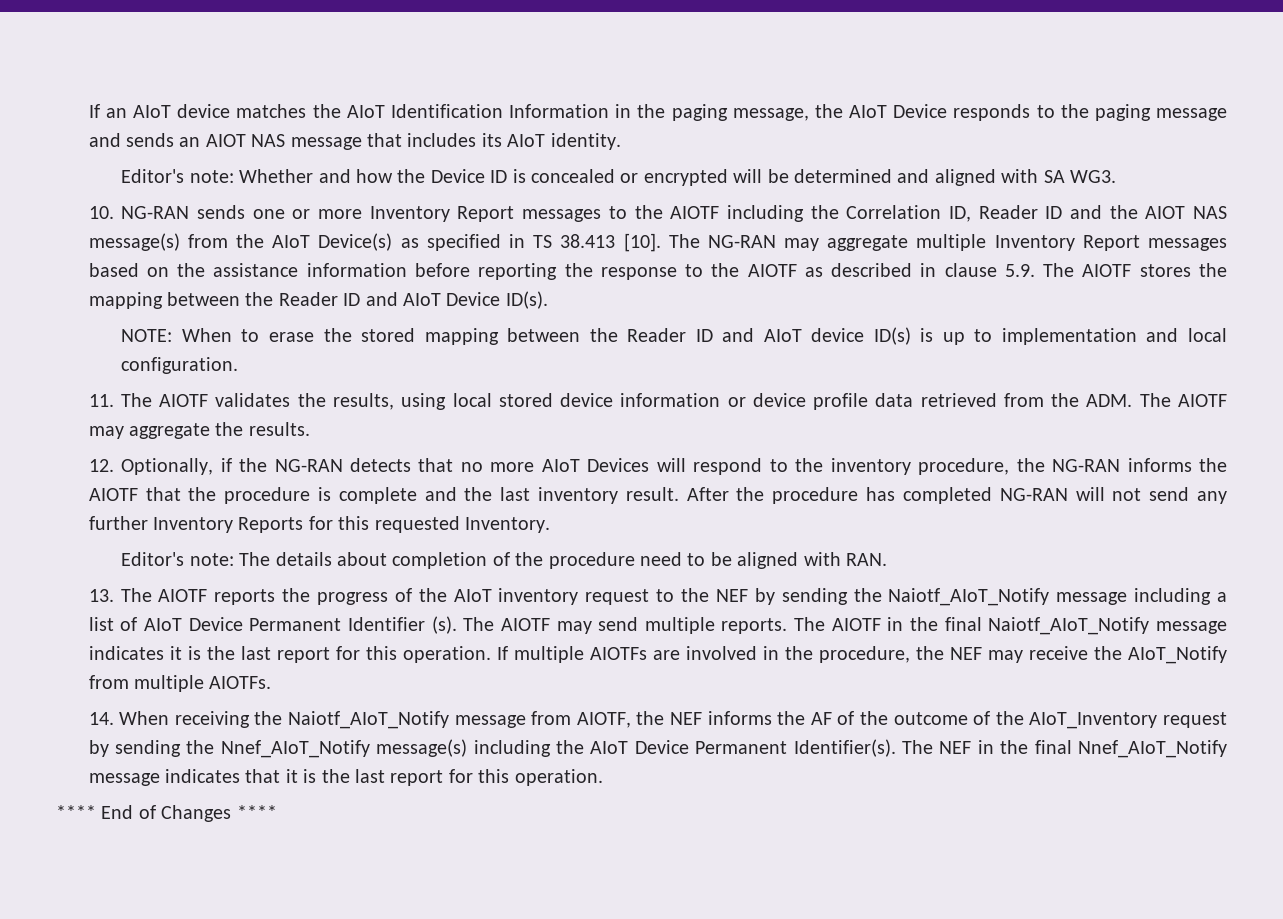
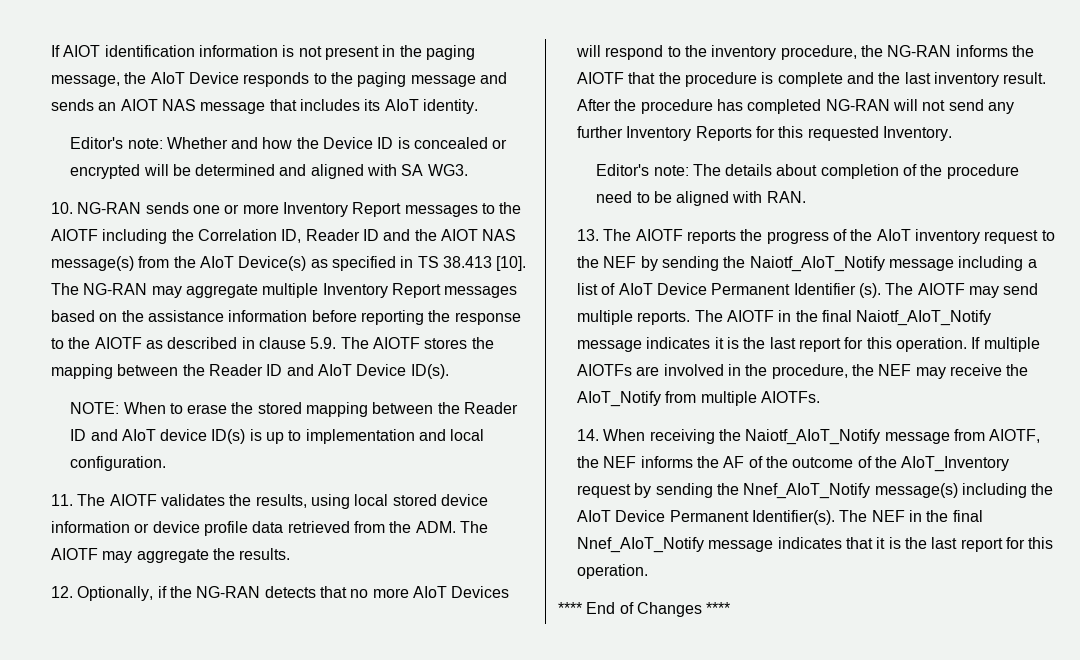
[88,104,610,118] If an AIoT device matches the AIoT Identification Information -> [51,45,380,60] If AIOT identification information is not present

